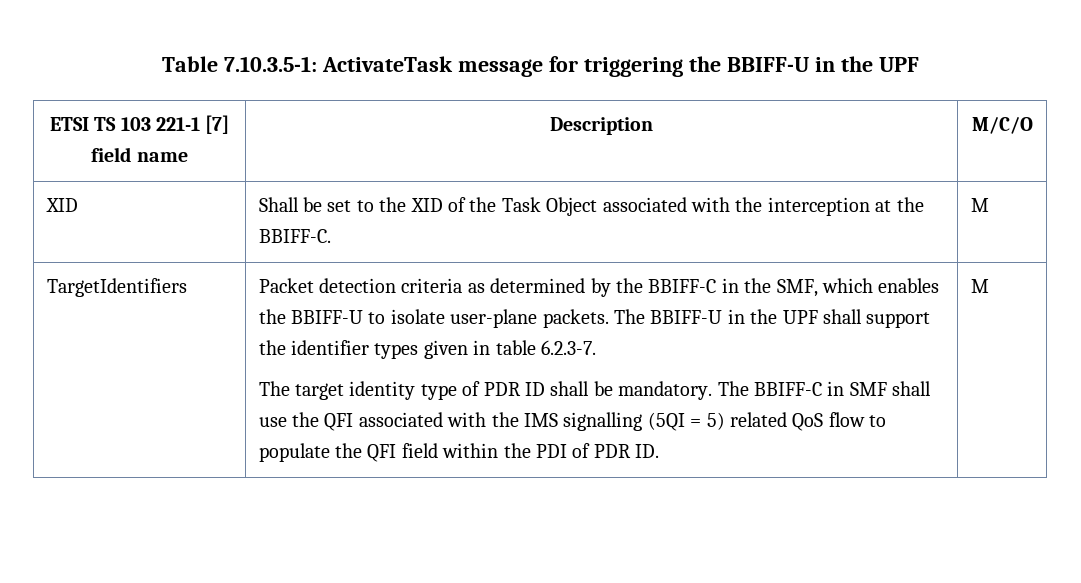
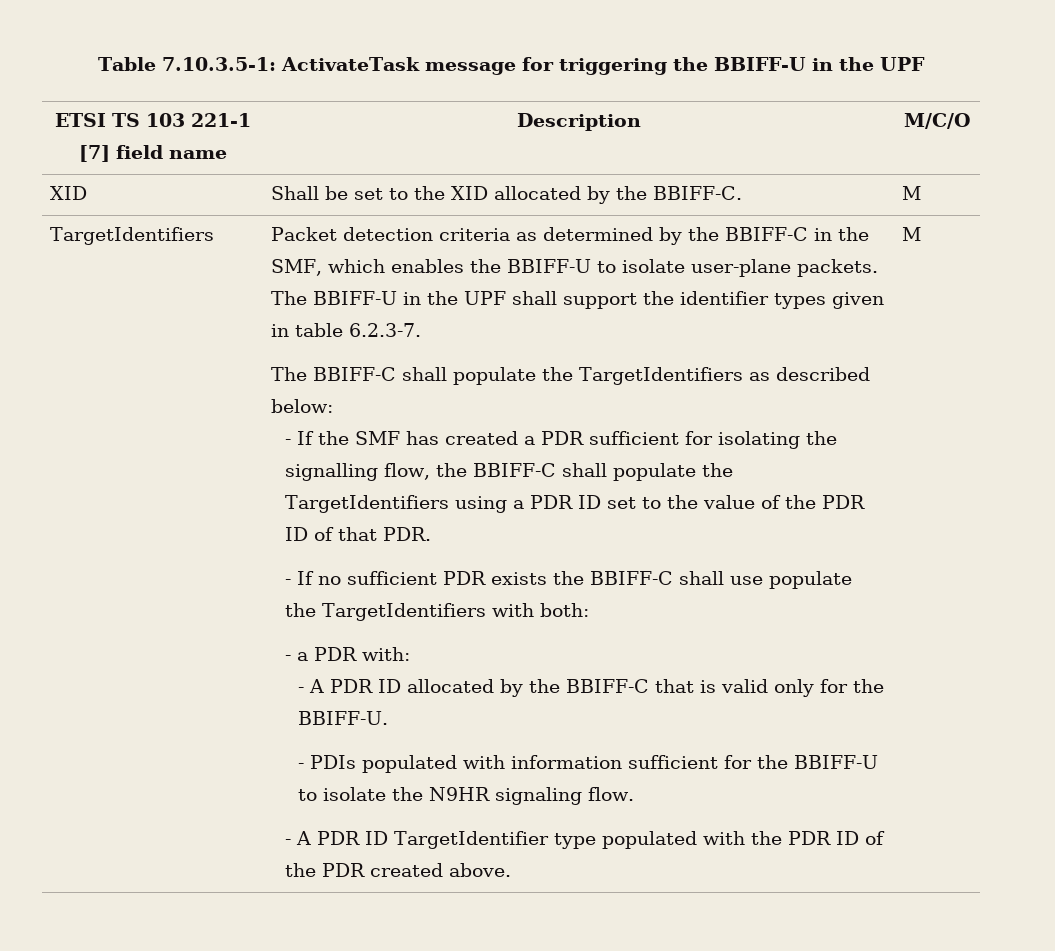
[447,197,892,216] of the Task Object associated with the interception at -> [494,186,611,204] allocated by
[294,381,932,400] [258,412,887,431] [258,443,660,462] target identity type of PDR ID shall be mandatory. The BBIFF-C in SMF shall use the QFI associated with the IMS signalling (5QI = 5) related QoS flow to populate the QFI field within the PDI of PDR ID. -> [313,367,871,385] [271,399,334,413] [284,431,837,449] [284,463,733,481] [284,495,865,513] [284,527,431,541] [284,571,852,589] [284,603,589,621] [284,647,410,661] [298,679,885,697] [298,711,389,725] [298,755,879,773] [298,787,635,805] [284,831,885,849] [284,863,511,877] BBIFF-C shall populate the TargetIdentifiers as described below: // - If the SMF has created a PDR sufficient for isolating the signalling flow, the BBIFF-C shall populate the TargetIdentifiers using a PDR ID set to the value of the PDR ID of that PDR. // - If no sufficient PDR exists the BBIFF-C shall use populate the TargetIdentifiers with both: // - a PDR with: // - A PDR ID allocated by the BBIFF-C that is valid only for the BBIFF-U. // - PDIs populated with information sufficient for the BBIFF-U to isolate the N9HR signaling flow. // - A PDR ID TargetIdentifier type populated with the PDR ID of the PDR created above.

